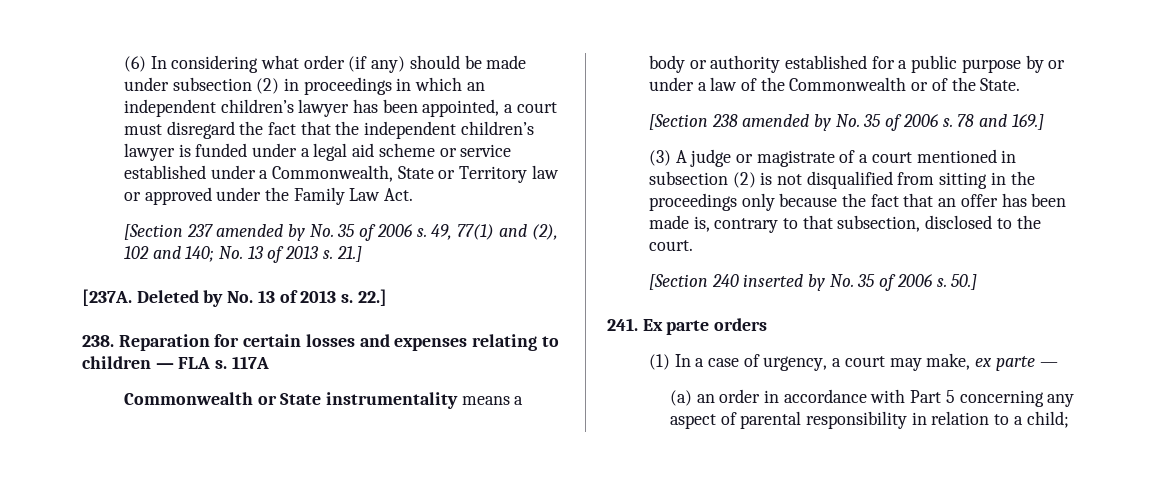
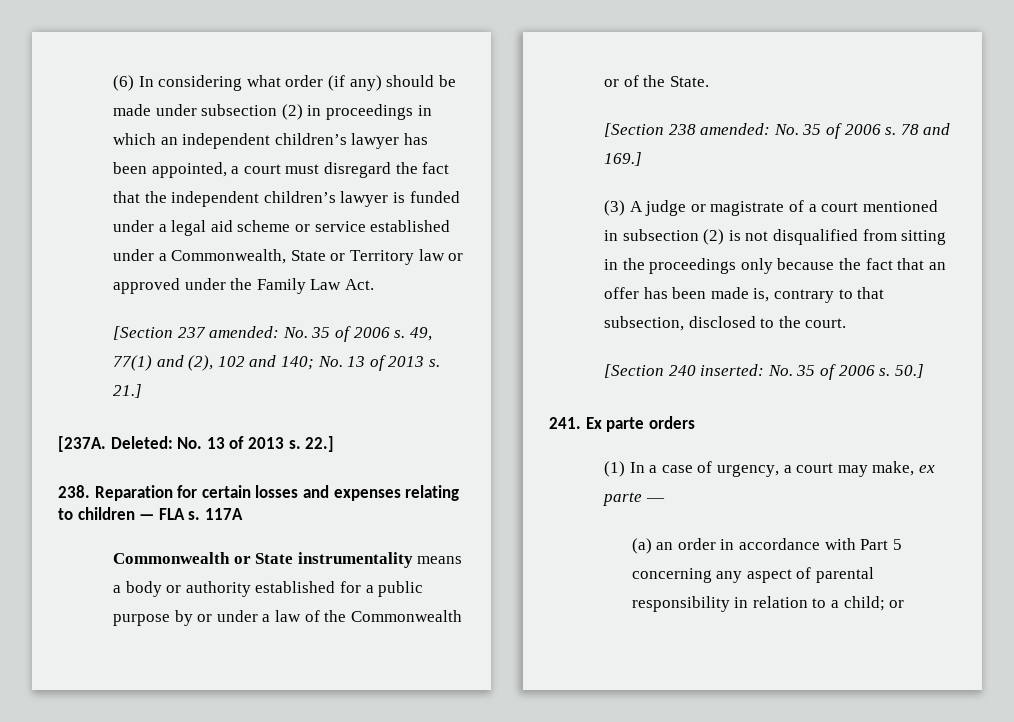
[216,224,306,241] amended by -> [209,326,280,338] amended:
[136,290,224,307] Deleted by -> [110,436,173,449] Deleted:
[742,114,832,131] amended by -> [700,123,771,135] amended:
[743,274,826,291] inserted by -> [700,364,765,376] inserted:
(1069, 419) none -> [889,600,905,608] or

